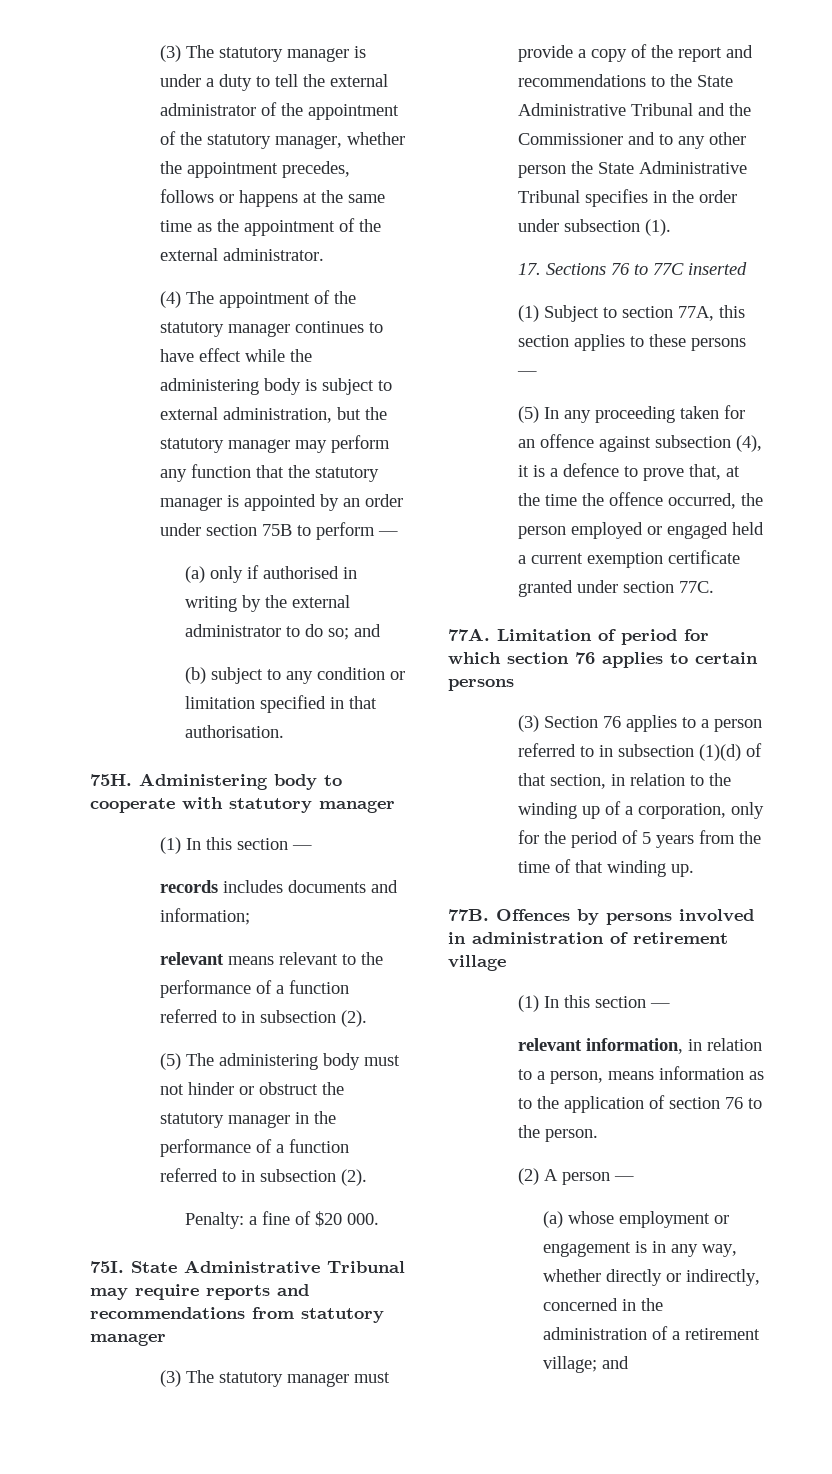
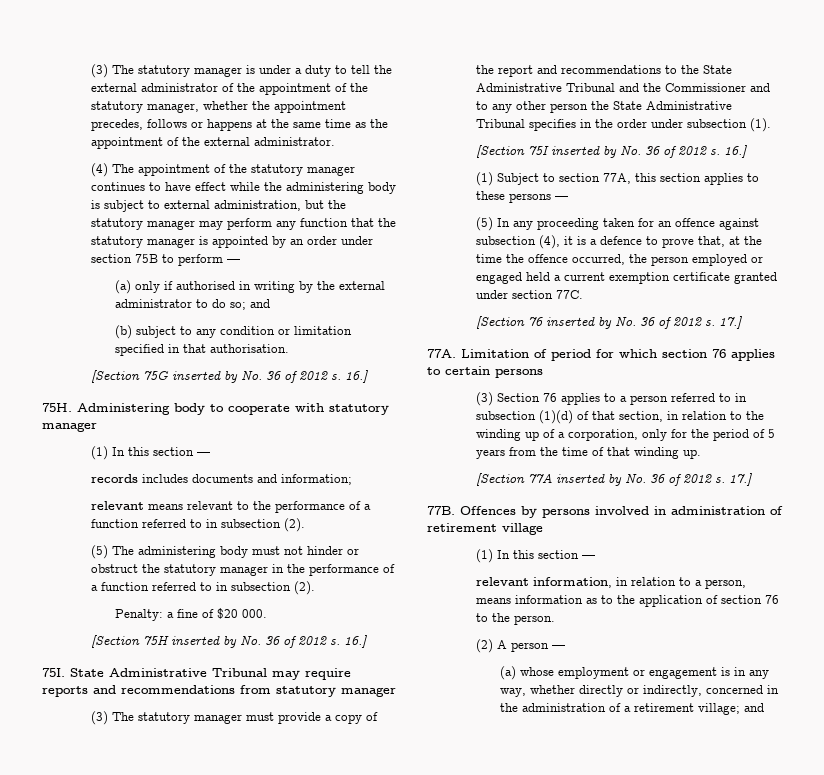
(285, 731) none -> [90,370,368,383] // [Section 75G inserted by No. 36 of 2012 s. 16.]
(380, 1219) none -> [90,635,367,648] // [Section 75H inserted by No. 36 of 2012 s. 16.]
[518,262,748,275] 17. Sections 76 to 77C inserted -> [475,145,747,158] [Section 75I inserted by No. 36 of 2012 s. 16.]
(715, 587) none -> [475,316,742,329] // [Section 76 inserted by No. 36 of 2012 s. 17.]
(695, 870) none -> [475,473,752,486] // [Section 77A inserted by No. 36 of 2012 s. 17.]

